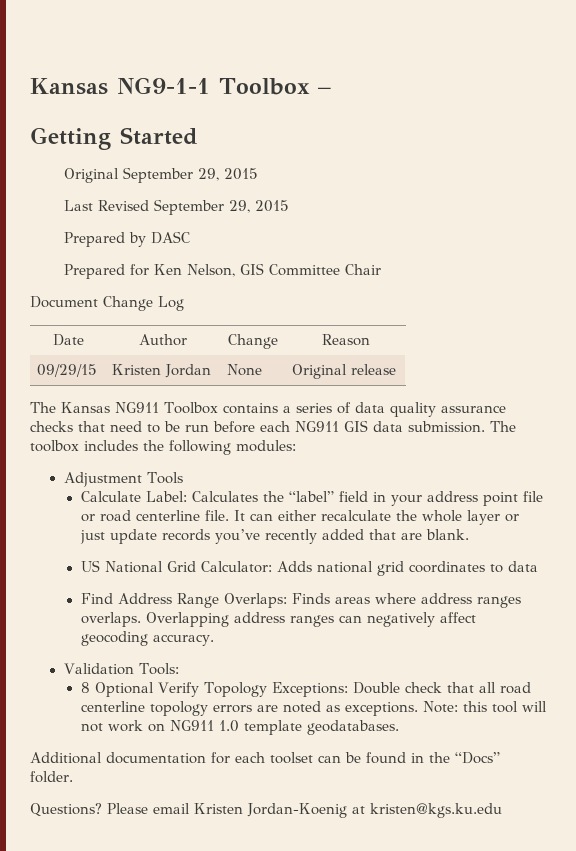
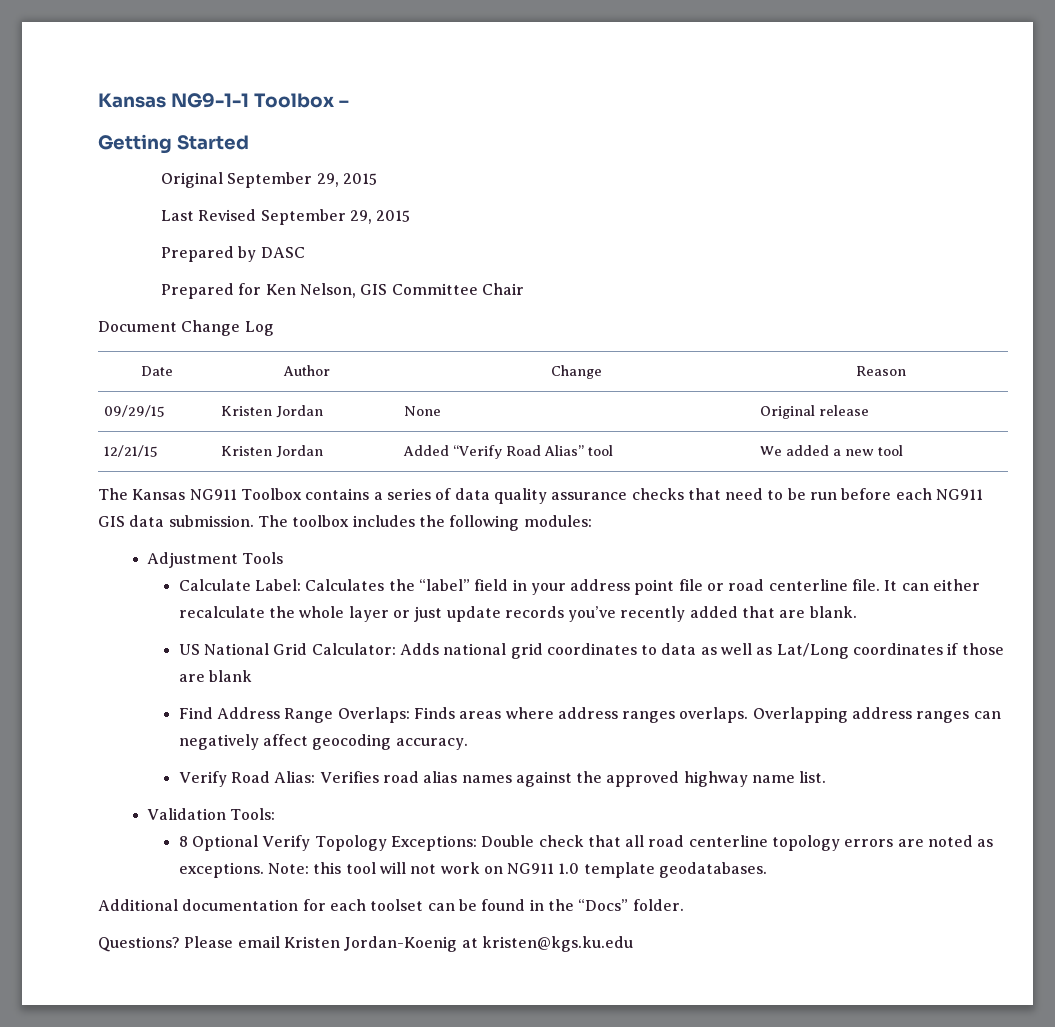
(397, 369) none -> [104,445,159,457] [221,445,324,458] [403,445,614,459] [760,445,904,456] // 12/21/15 | Kristen Jordan | Added “Verify Road Alias” tool | We added a new tool
(538, 566) none -> [700,643,1004,659] [178,670,252,682] as well as Lat/Long coordinates if those are blank
(214, 640) none -> [178,771,827,787] // Verify Road Alias: Verifies road alias names against the approved highway name list.

